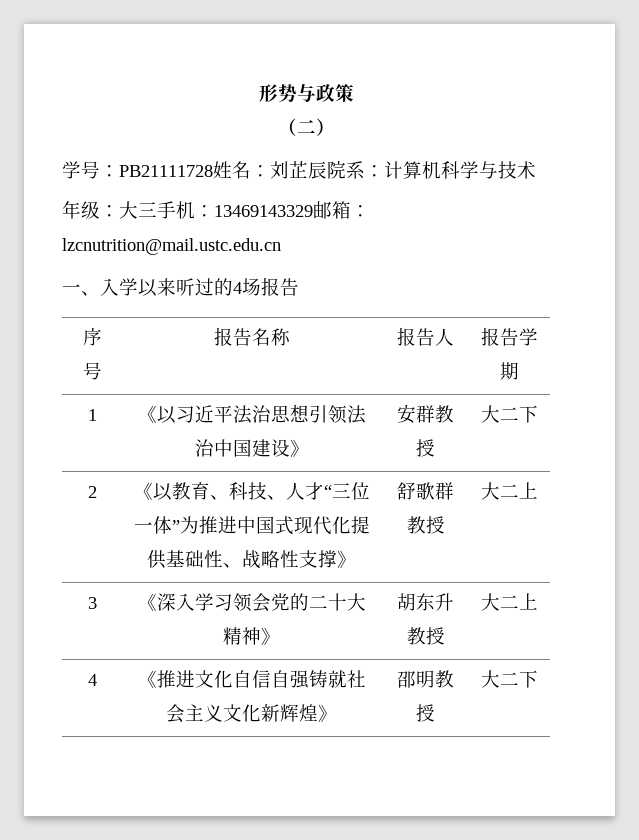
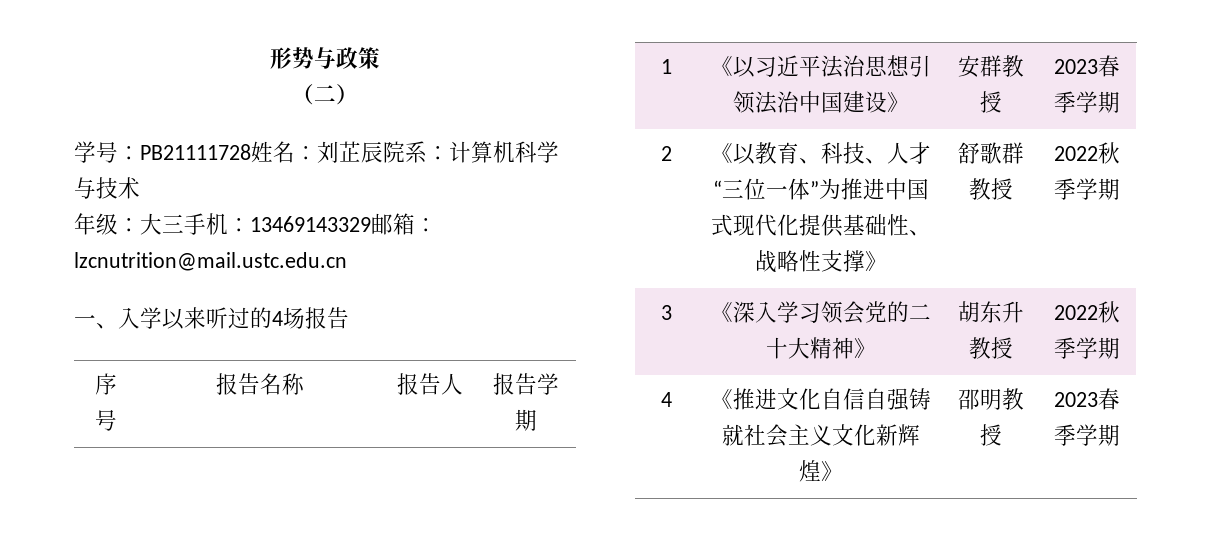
[481,405,538,423] 大二下 -> [1054,55,1120,77] [1054,91,1120,113] 2023春季学期
[481,482,538,500] 大二上 -> [1054,142,1120,164] [1054,178,1120,200] 2022秋季学期
[481,593,538,611] 大二上 -> [1054,301,1120,323] [1054,337,1120,359] 2022秋季学期
[481,670,538,688] 大二下 -> [1054,388,1120,410] [1054,424,1120,446] 2023春季学期

